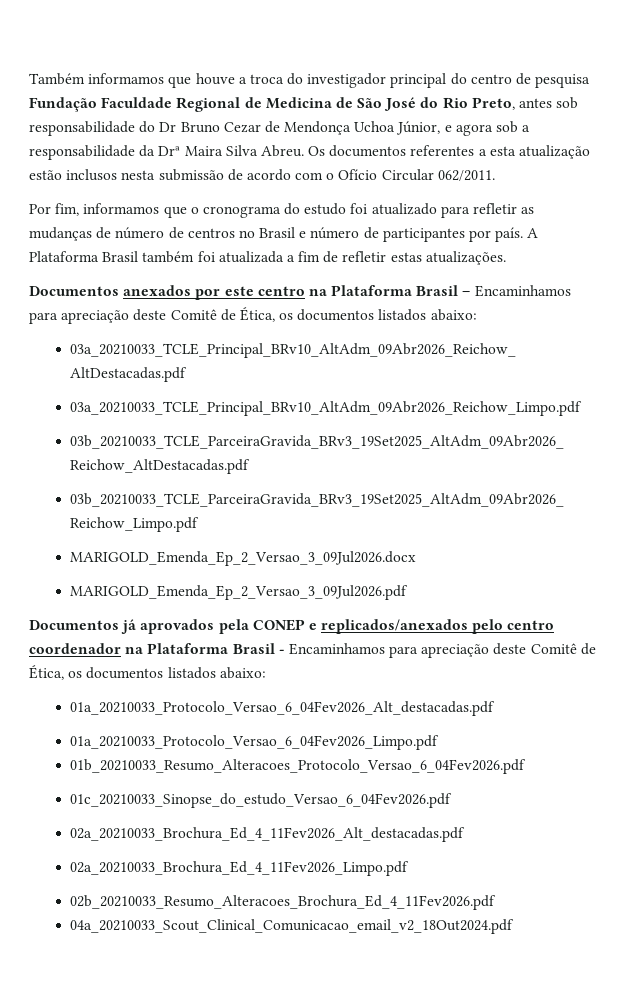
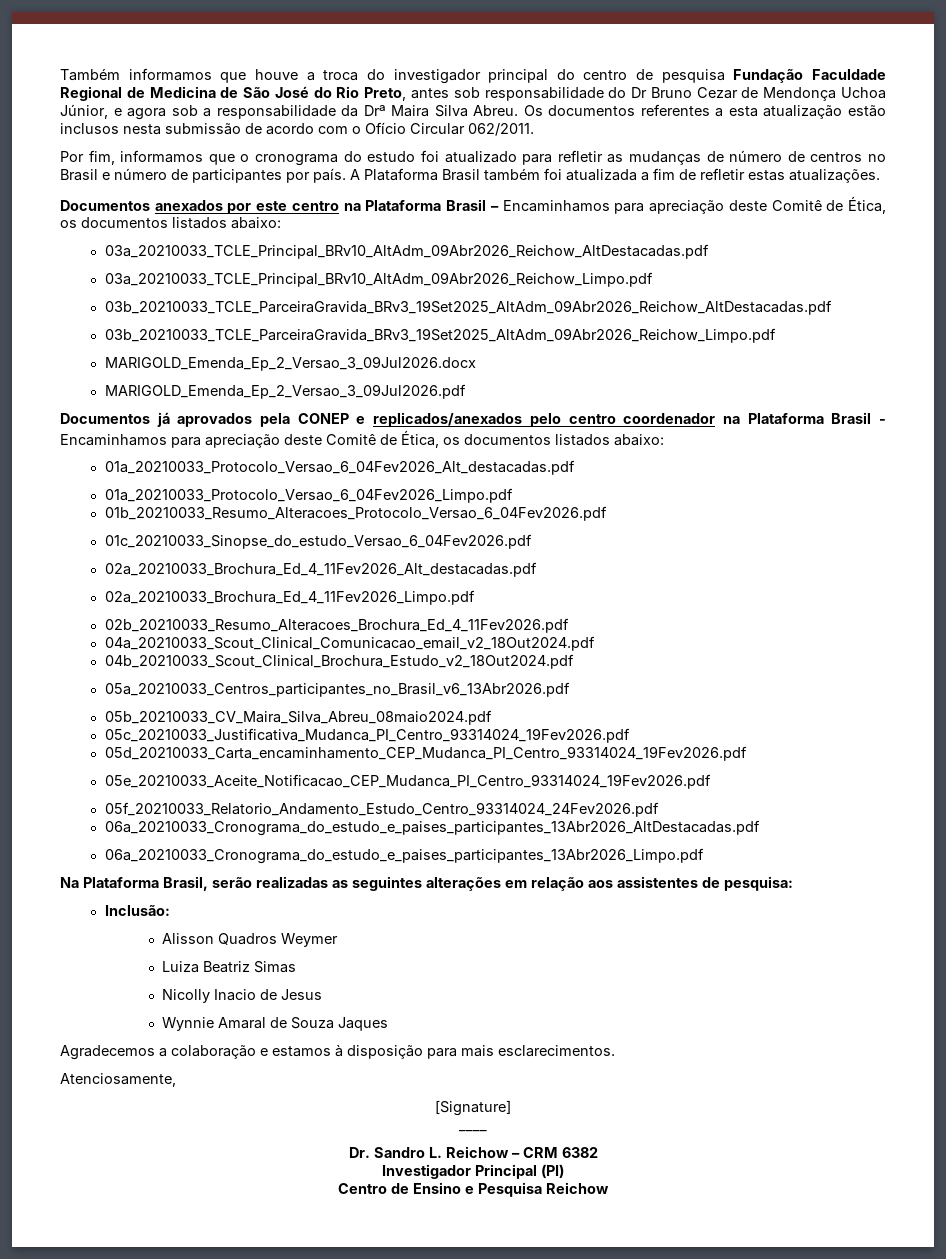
(515, 926) none -> [104,654,574,669] [104,682,570,697] [104,710,492,725] [104,728,630,743] [104,746,747,761] [104,774,711,789] [104,802,659,817] [104,820,760,836] [104,848,704,864] [60,876,793,891] [104,905,170,916] [161,933,338,947] [161,961,296,973] [161,989,322,1003] [161,1017,388,1031] [60,1044,615,1060] [60,1073,176,1087] [435,1100,511,1116] [459,1130,487,1132] [348,1146,598,1158] [382,1164,564,1179] [338,1182,609,1197] // 04b_20210033_Scout_Clinical_Brochura_Estudo_v2_18Out2024.pdf // 05a_20210033_Centros_participantes_no_Brasil_v6_13Abr2026.pdf // 05b_20210033_CV_Maira_Silva_Abreu_08maio2024.pdf // 05c_20210033_Justificativa_Mudanca_PI_Centro_93314024_19Fev2026.pdf // 05d_20210033_Carta_encaminhamento_CEP_Mudanca_PI_Centro_93314024_19Fev2026.pdf // 05e_20210033_Aceite_Notificacao_CEP_Mudanca_PI_Centro_93314024_19Fev2026.pdf // 05f_20210033_Relatorio_Andamento_Estudo_Centro_93314024_24Fev2026.pdf // 06a_20210033_Cronograma_do_estudo_e_paises_participantes_13Abr2026_AltDestacadas.pdf // 06a_20210033_Cronograma_do_estudo_e_paises_participantes_13Abr2026_Limpo.pdf // Na Plataforma Brasil, serão realizadas as seguintes alterações em relação aos assistentes de pesquisa: // Inclusão: // Alisson Quadros Weymer // Luiza Beatriz Simas // Nicolly Inacio de Jesus // Wynnie Amaral de Souza Jaques // Agradecemos a colaboração e estamos à disposição para mais esclarecimentos. // Atenciosamente, // [Signature] // ____ // Dr. Sandro L. Reichow – CRM 6382 // Investigador Principal (PI) // Centro de Ensino e Pesquisa Reichow

